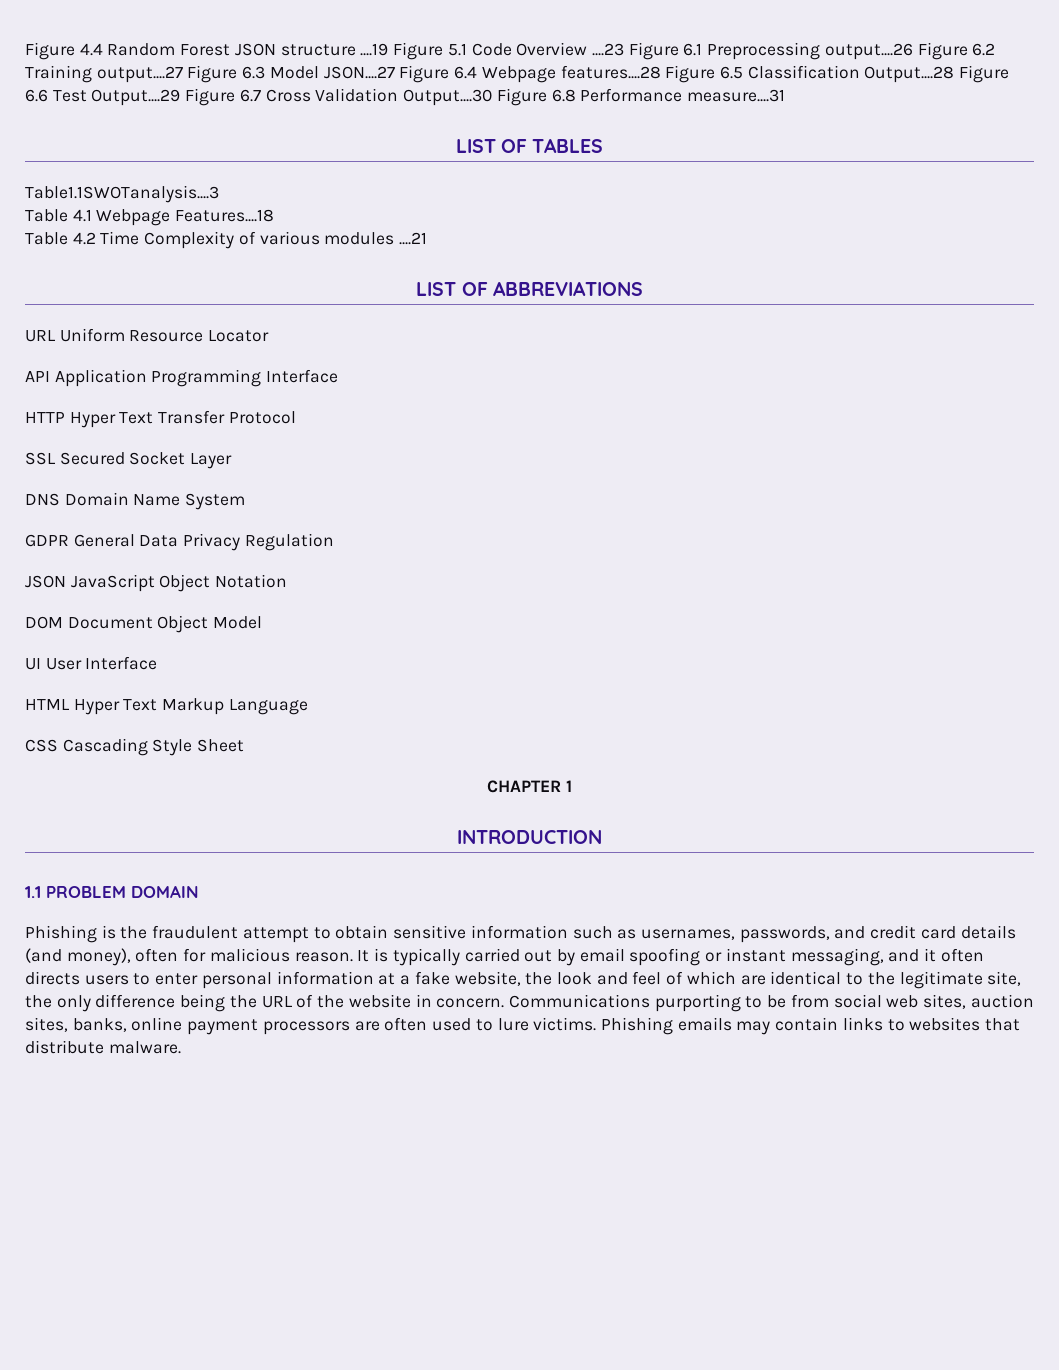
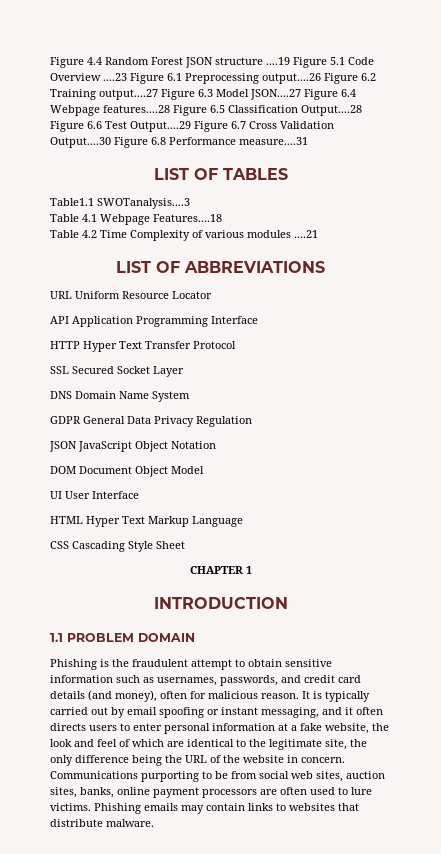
[25,185,219,203] Table1.1SWOTanalysis....3 -> [50,198,190,209] Table1.1 SWOTanalysis....3

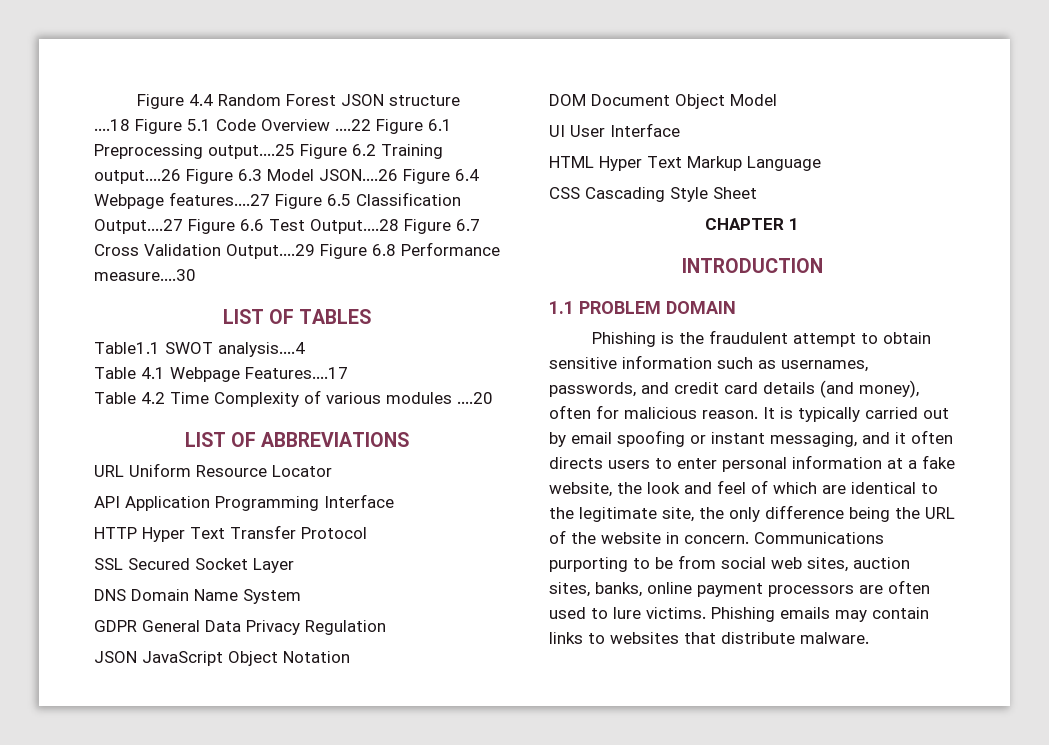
[266,57,290,65] ....19 -> [94,119,130,131] ....18
[103,73,127,81] ....23 -> [335,119,371,131] ....22
[262,73,321,84] output....26 -> [208,144,295,159] output....25
[99,89,158,100] output....27 -> [94,169,181,184] output....26
[250,89,301,100] JSON....27 -> [319,169,398,181] JSON....26
[103,105,170,113] features....28 -> [169,192,270,206] features....27
[301,105,362,116] Output....28 -> [94,219,183,234] Output....27
[130,121,191,132] Output....29 -> [310,219,399,234] Output....28
[50,137,111,148] Output....30 -> [226,244,315,259] Output....29
[239,137,308,145] measure....31 -> [94,269,196,281] measure....30
[97,198,190,209] SWOTanalysis....3 -> [165,342,305,357] SWOT analysis....4
[153,214,222,222] Features....18 -> [245,367,348,379] Features....17
[294,230,318,238] ....21 -> [457,392,493,404] ....20

